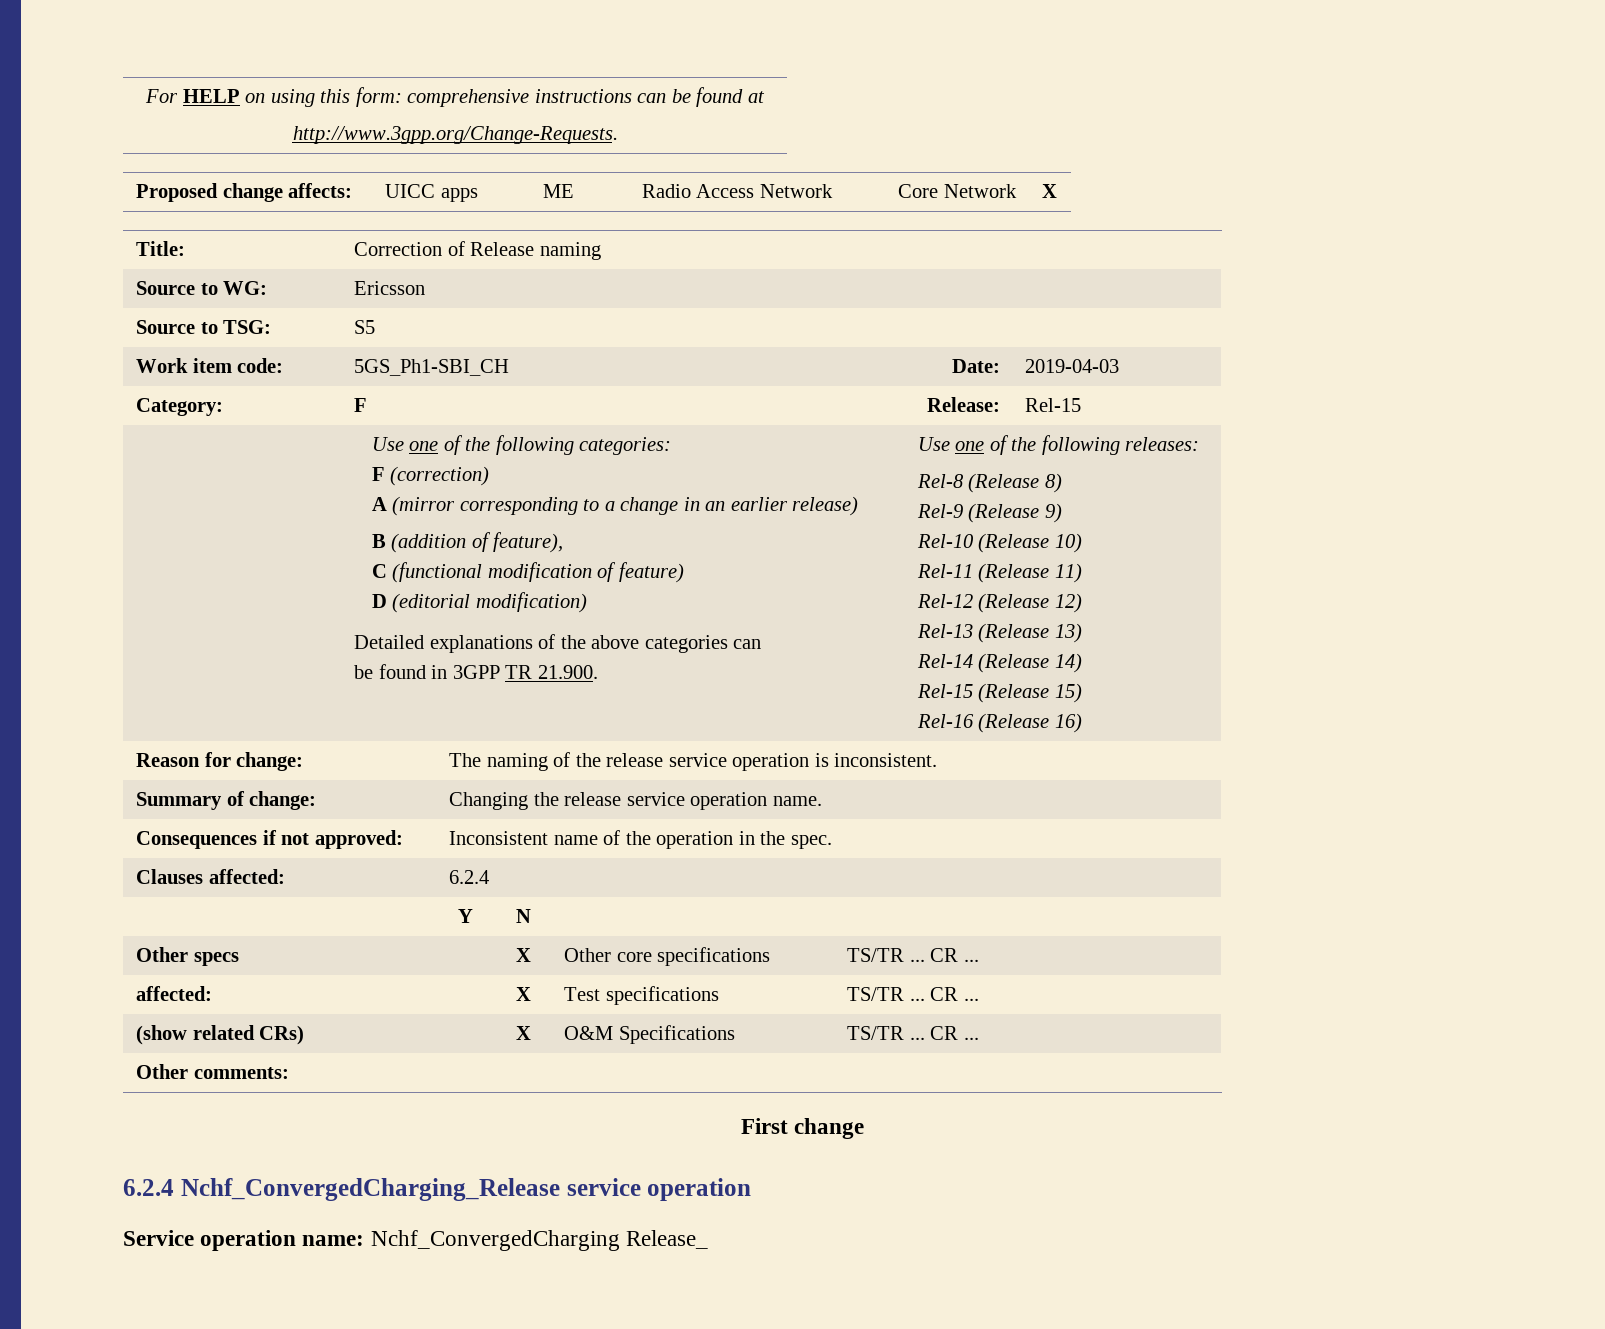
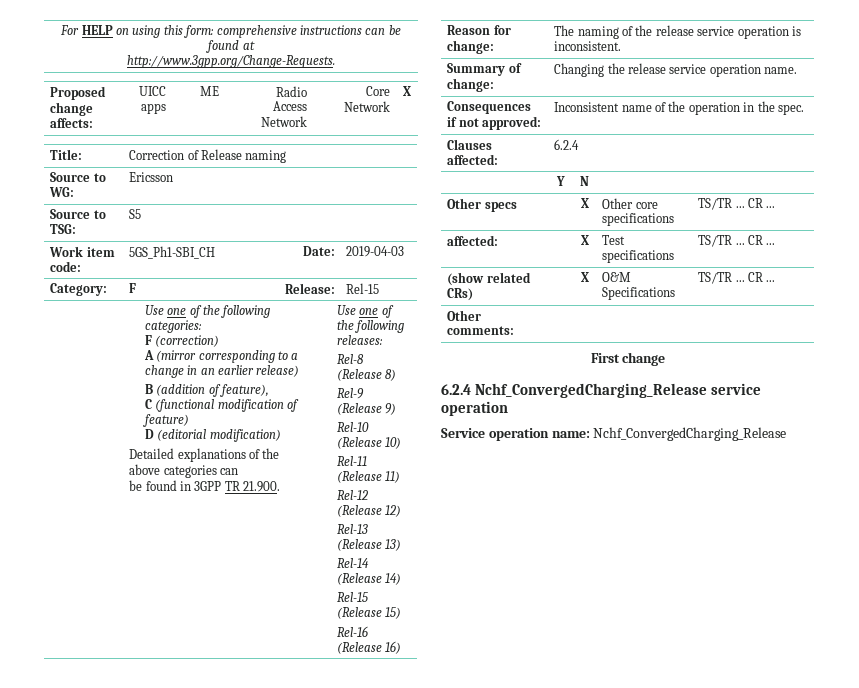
[370,1230,708,1251] Nchf_ConvergedCharging Release_ -> [593,427,787,441] Nchf_ConvergedCharging_Release

